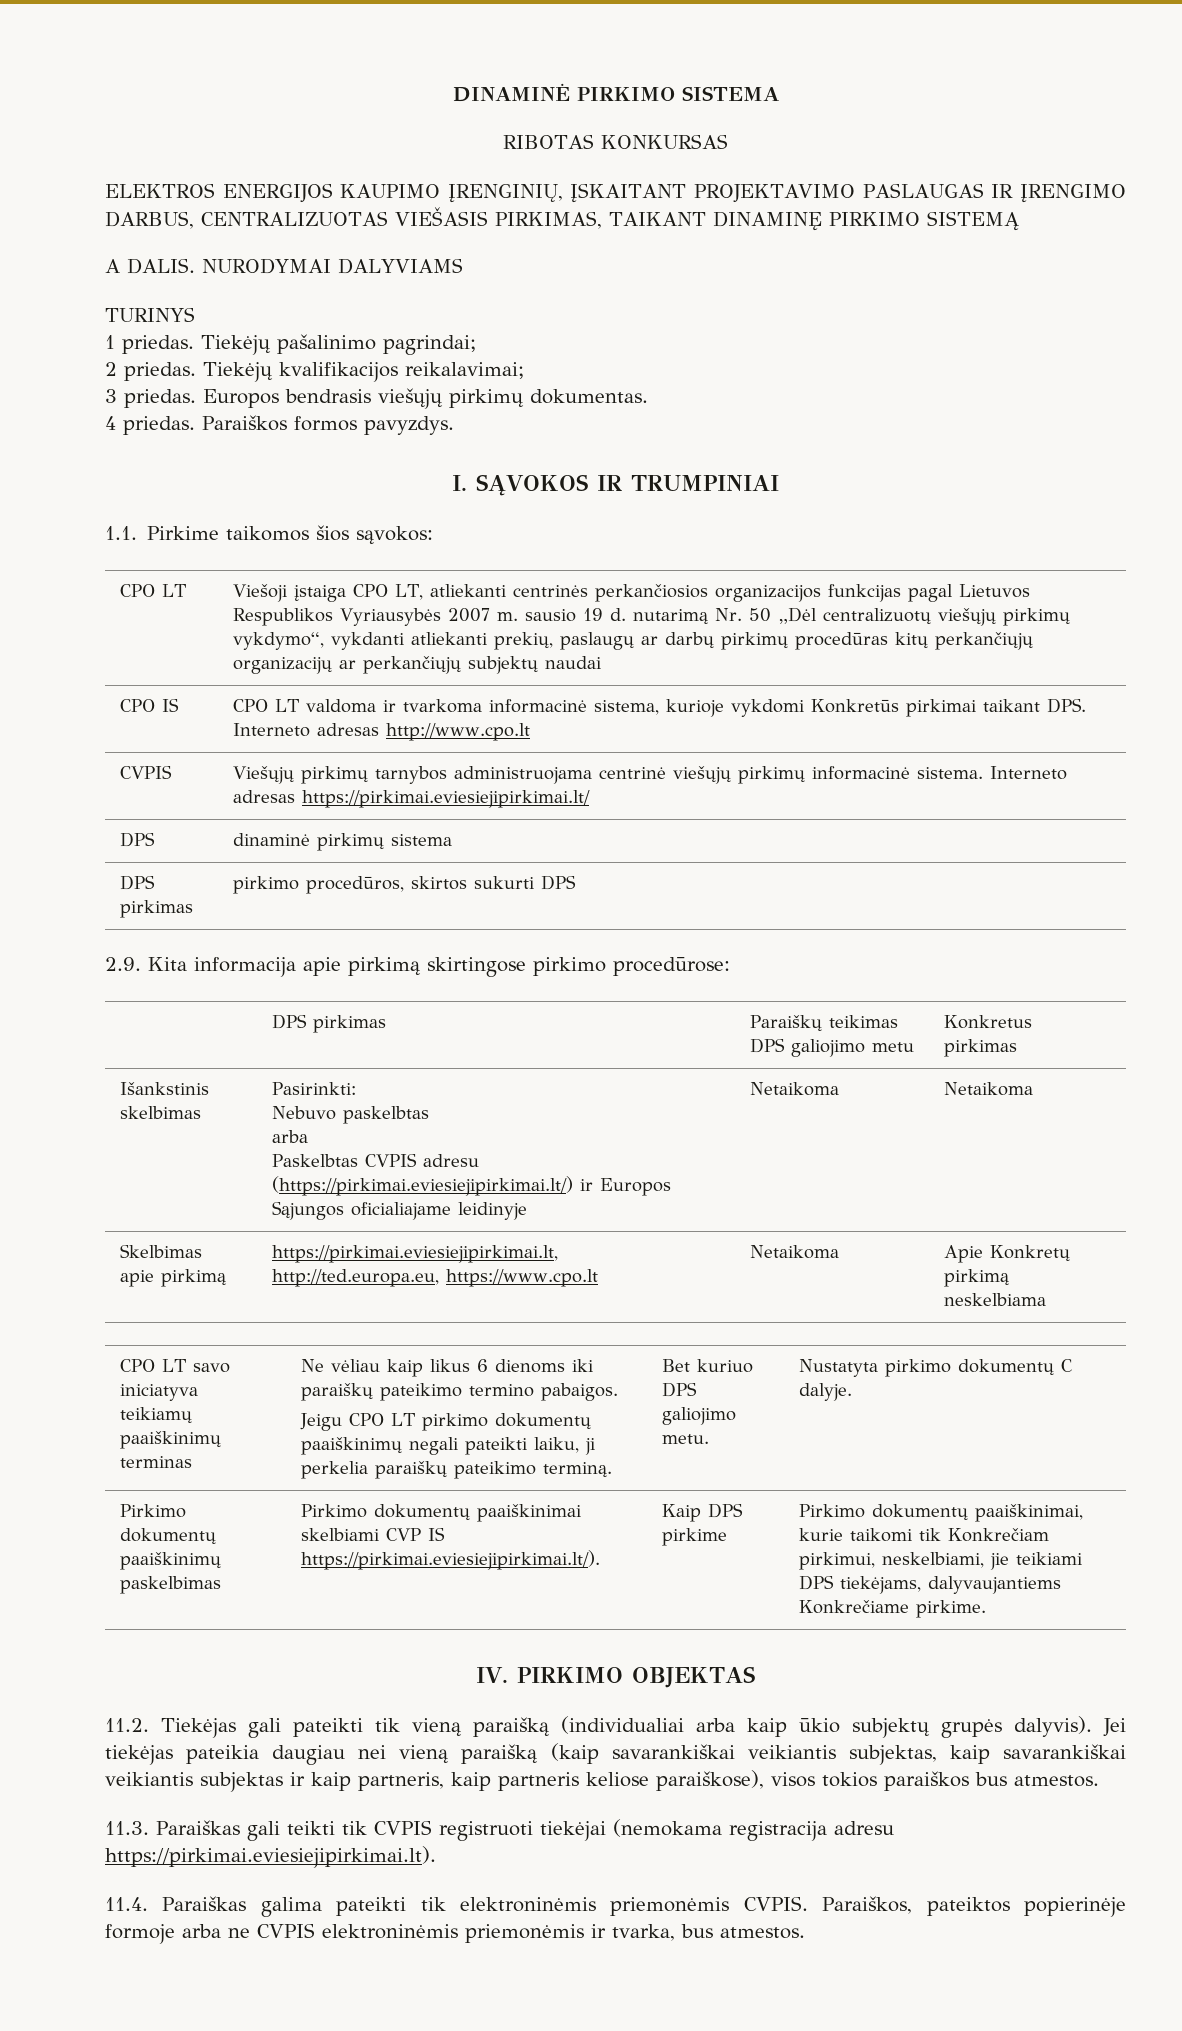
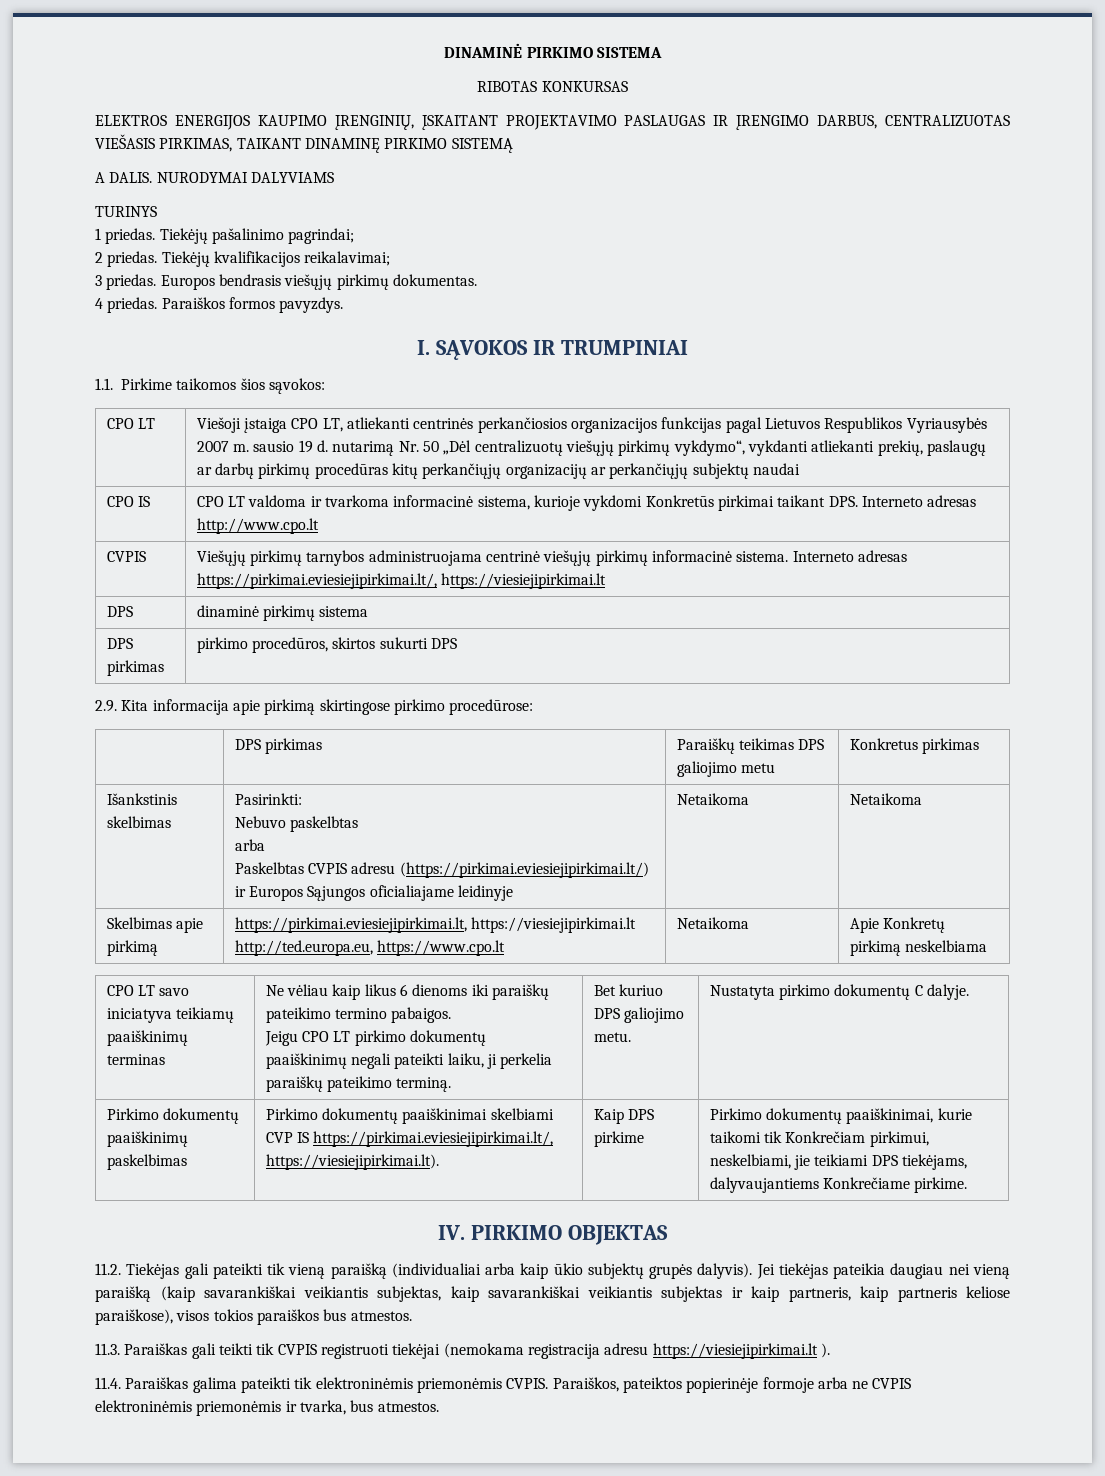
[302,790,591,808] https://pirkimai.eviesiejipirkimai.lt/ -> [196,573,607,589] https://pirkimai.eviesiejipirkimai.lt/, https://viesiejipirkimai.lt
(559, 1254) none -> [471,917,637,933] https://viesiejipirkimai.lt
[301,1550,601,1570] https://pirkimai.eviesiejipirkimai.lt/). -> [313,1131,554,1147] [265,1154,439,1170] https://pirkimai.eviesiejipirkimai.lt/, https://viesiejipirkimai.lt).
[105,1846,436,1868] https://pirkimai.eviesiejipirkimai.lt). -> [652,1343,830,1359] https://viesiejipirkimai.lt ).

